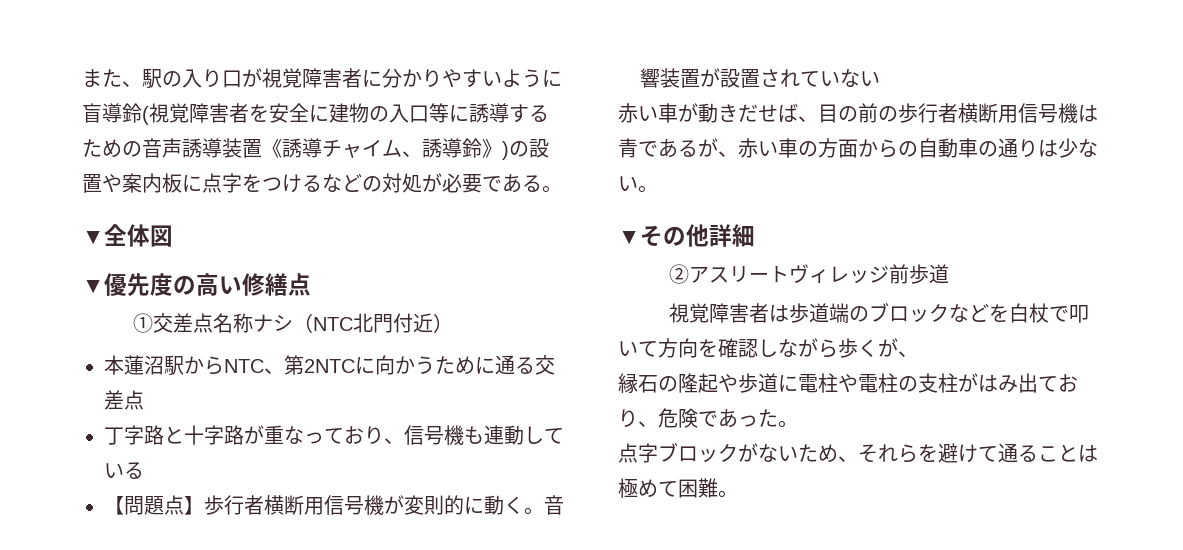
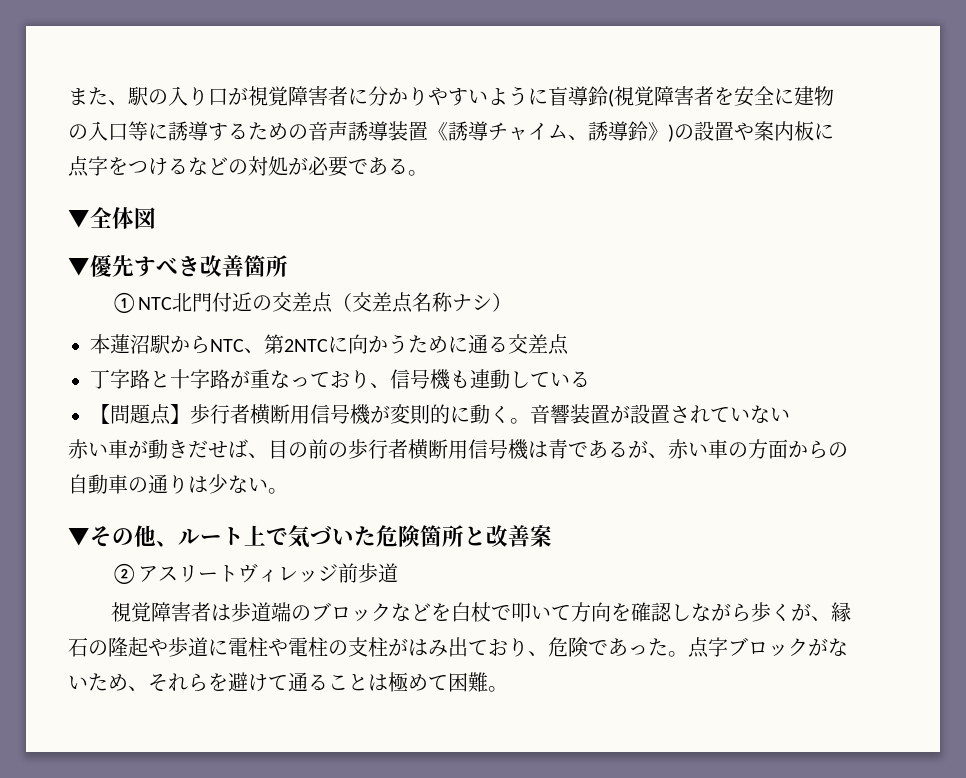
[150,273,311,296] [132,313,153,333] 度の高い修繕点 // ① -> [134,255,288,277] [110,292,352,313] すべき改善箇所 // ①NTC北門付近の交差点（
[292,313,433,333] （NTC北門付近 -> (492, 302) none
[709,224,755,247] 詳細 -> [156,525,552,548] 、ルート上で気づいた危険箇所と改善案
(918, 354) // -> (831, 618) none
(798, 424) // -> (688, 654) none

